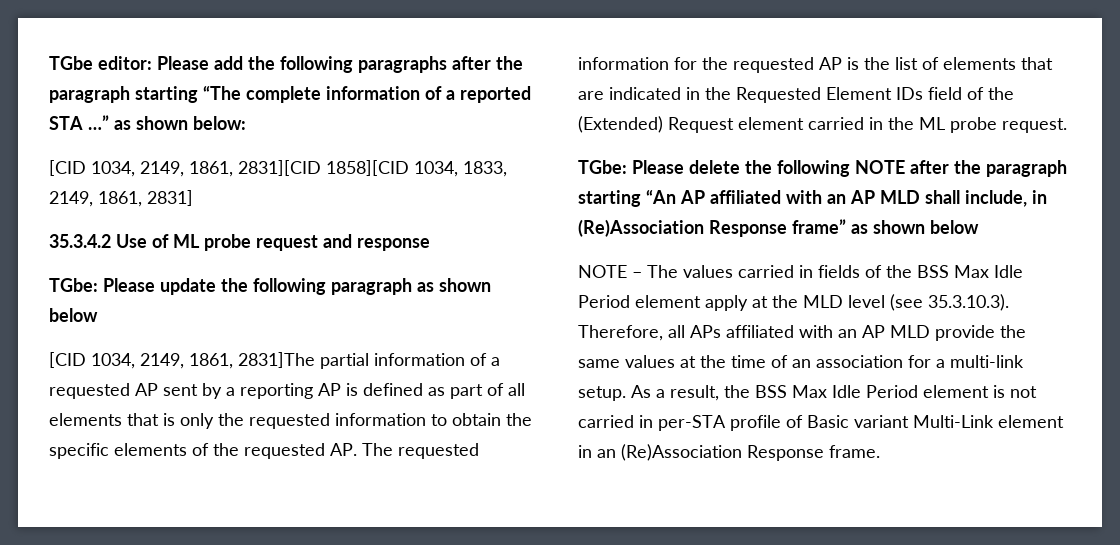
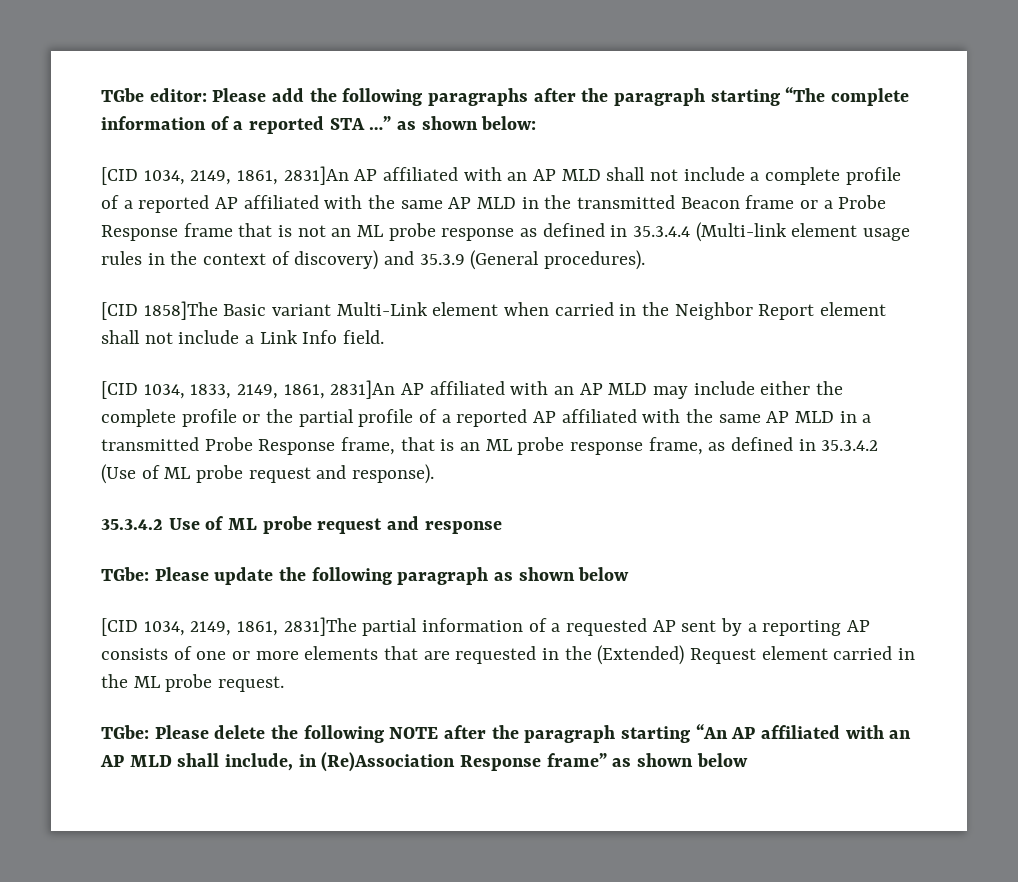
[238,160,507,177] [49,190,193,207] 2831][CID 1858][CID 1034, 1833, 2149, 1861, 2831] -> [283,166,901,185] [101,195,887,213] [101,222,911,242] [101,250,646,270] [101,301,887,320] [101,330,385,344] [101,380,844,399] [101,409,872,427] [101,437,879,455] [101,464,435,484] 2831]An AP affiliated with an AP MLD shall not include a complete profile of a reported AP affiliated with the same AP MLD in the transmitted Beacon frame or a Probe Response frame that is not an ML probe response as defined in 35.3.4.4 (Multi-link element usage rules in the context of discovery) and 35.3.9 (General procedures). // [CID 1858]The Basic variant Multi-Link element when carried in the Neighbor Report element shall not include a Link Info field. // [CID 1034, 1833, 2149, 1861, 2831]An AP affiliated with an AP MLD may include either the complete profile or the partial profile of a reported AP affiliated with the same AP MLD in a transmitted Probe Response frame, that is an ML probe response frame, as defined in 35.3.4.2 (Use of ML probe request and response).
[346,383,525,399] [49,413,532,429] [49,443,479,459] [578,57,939,73] is defined as part of all elements that is only the requested information to obtain the specific elements of the requested AP. The requested information for the requested AP is the list of -> [101,646,299,660] consists of one or more
[609,87,1014,103] indicated in the Requested Element IDs field of the -> [455,646,592,664] requested in the
[578,265,1023,278] [578,294,1009,311] [578,325,1026,341] [578,355,1024,368] [578,385,1037,401] [578,415,1064,431] [578,444,880,461] // NOTE – The values carried in fields of the BSS Max Idle Period element apply at the MLD level (see 35.3.10.3). Therefore, all APs affiliated with an AP MLD provide the same values at the time of an association for a multi-link setup. As a result, the BSS Max Idle Period element is not carried in per-STA profile of Basic variant Multi-Link element in an (Re)Association Response frame. -> (748, 760) none

